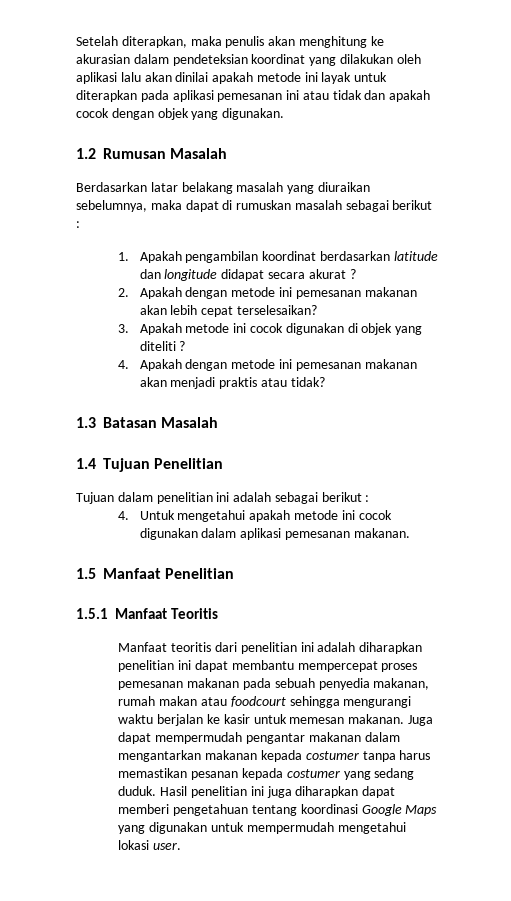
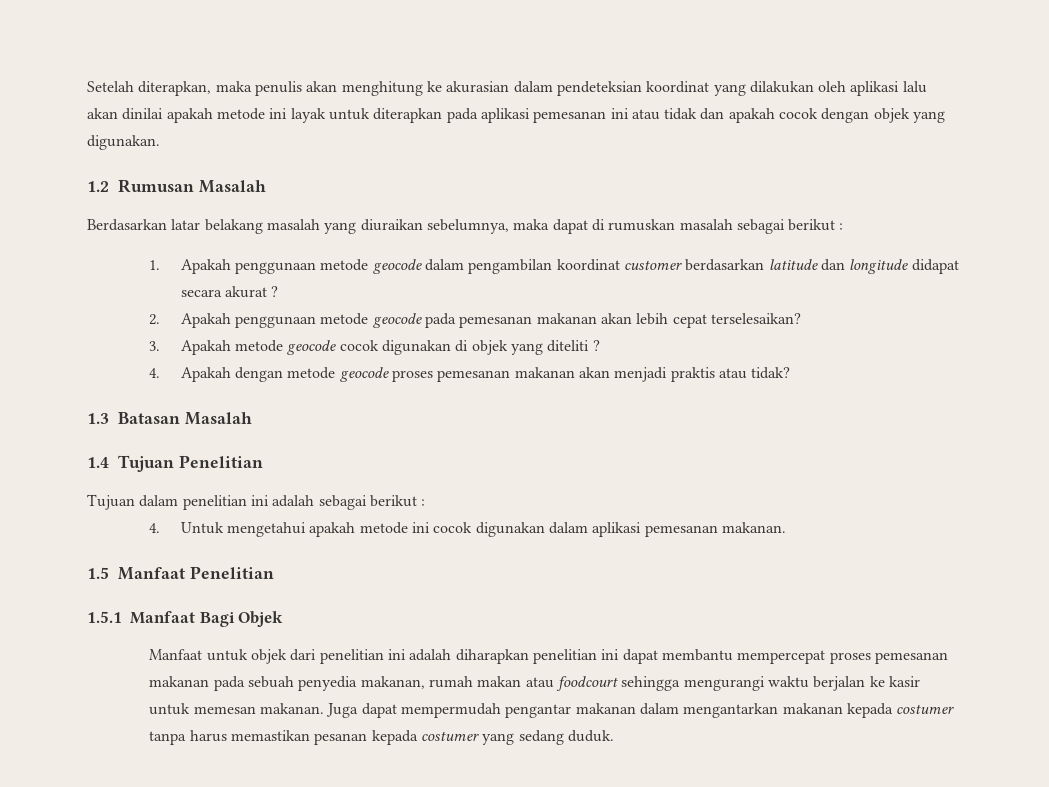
(182, 257) none -> [235,259,465,274] penggunaan metode geocode dalam
(317, 256) none -> [623,260,682,270] customer
[185,287,292,299] dengan metode ini -> [235,313,457,328] penggunaan metode geocode pada
[233,323,247,333] ini -> [287,340,337,355] geocode
[278,359,292,369] ini -> [339,367,434,382] geocode proses
[170,608,218,619] [118,642,212,652] Teoritis // Manfaat teoritis -> [199,611,284,627] [149,649,288,664] Bagi Objek // Manfaat untuk objek
[160,786,396,798] [118,804,438,816] [118,822,406,834] [118,840,182,850] Hasil penelitian ini juga diharapkan dapat memberi pengetahuan tentang koordinasi Google Maps yang digunakan untuk mempermudah mengetahui lokasi user. -> (615, 736) none

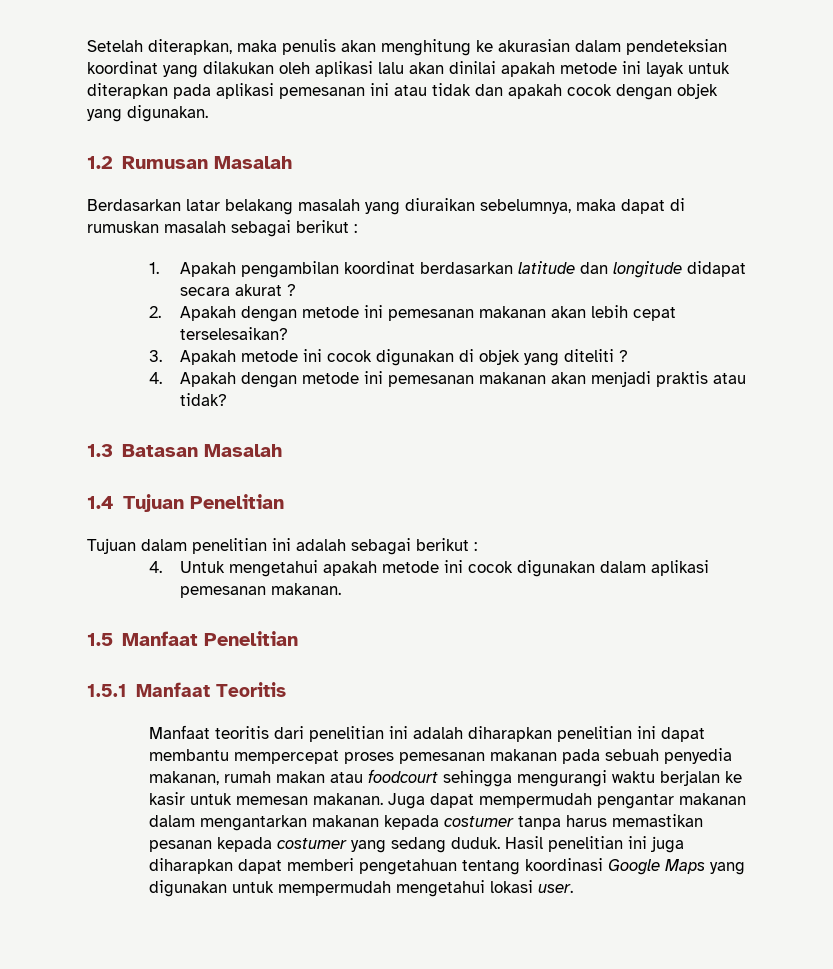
[235,259,465,274] penggunaan metode geocode dalam -> (237, 269) none
[623,260,682,270] customer -> (416, 267) none
[235,313,457,328] penggunaan metode geocode pada -> [241,305,384,322] dengan metode ini
[287,340,337,355] geocode -> [303,349,323,362] ini
[339,367,434,382] geocode proses -> [364,371,384,384] ini
[199,611,284,627] [149,649,288,664] Bagi Objek // Manfaat untuk objek -> [215,682,286,697] [149,725,270,739] Teoritis // Manfaat teoritis
(615, 736) none -> [505,836,685,853] [149,858,746,875] [149,880,574,897] Hasil penelitian ini juga diharapkan dapat memberi pengetahuan tentang koordinasi Google Maps yang digunakan untuk mempermudah mengetahui lokasi user.

